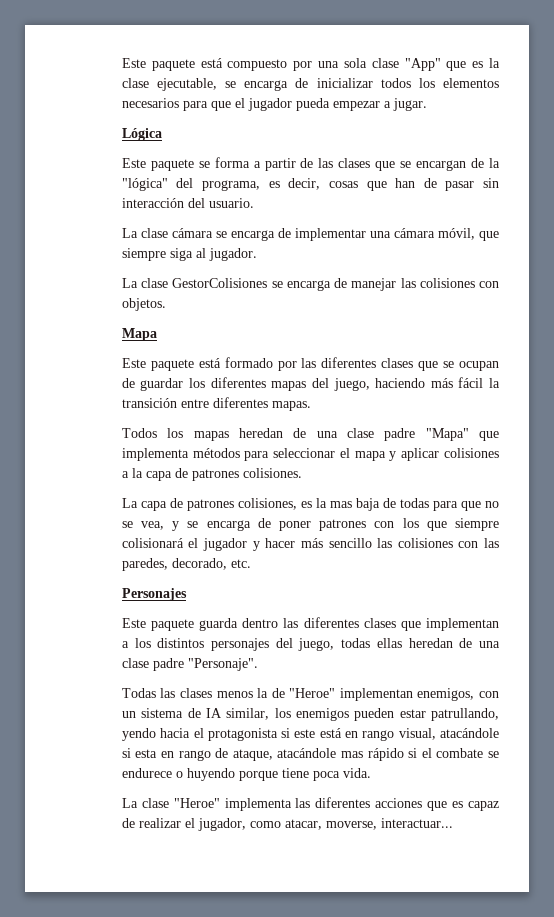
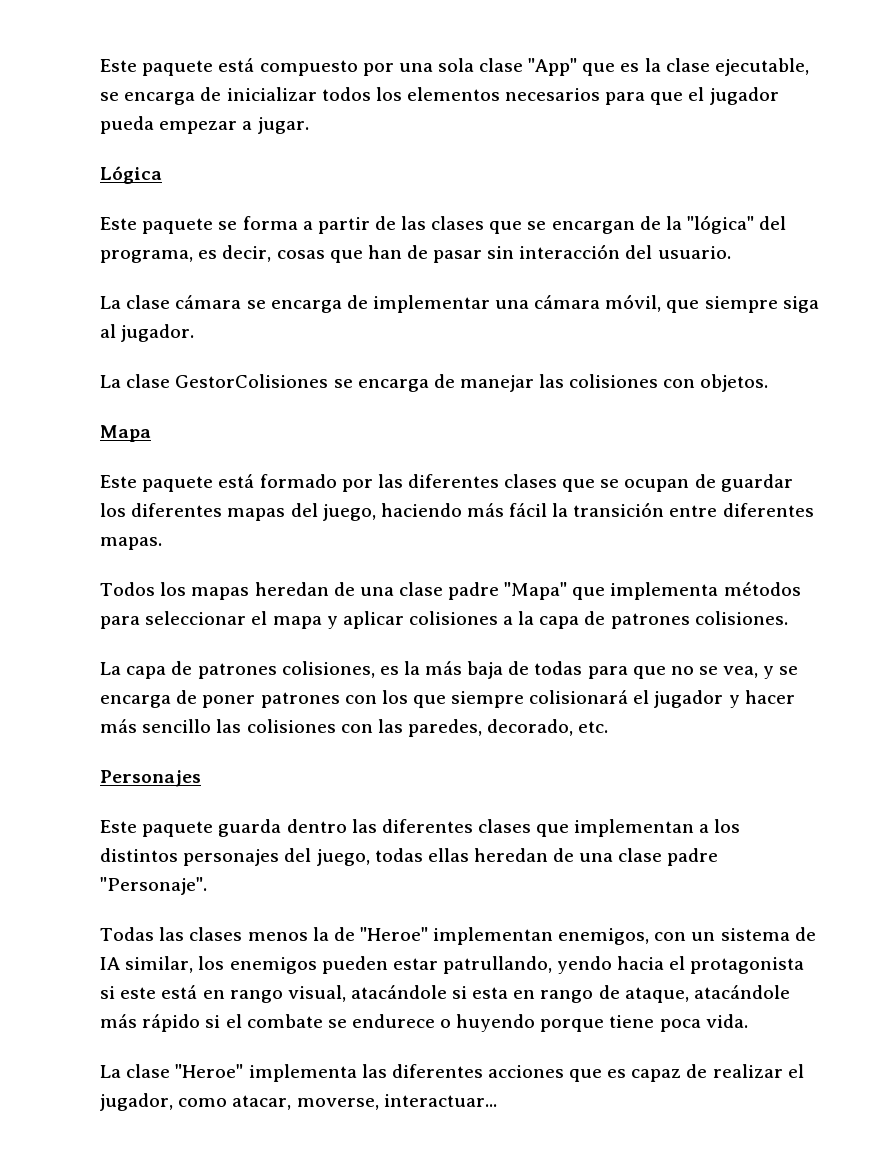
[329,501,352,508] mas -> [425,661,463,675] más
[341,751,364,758] mas -> [100,1014,138,1028] más

